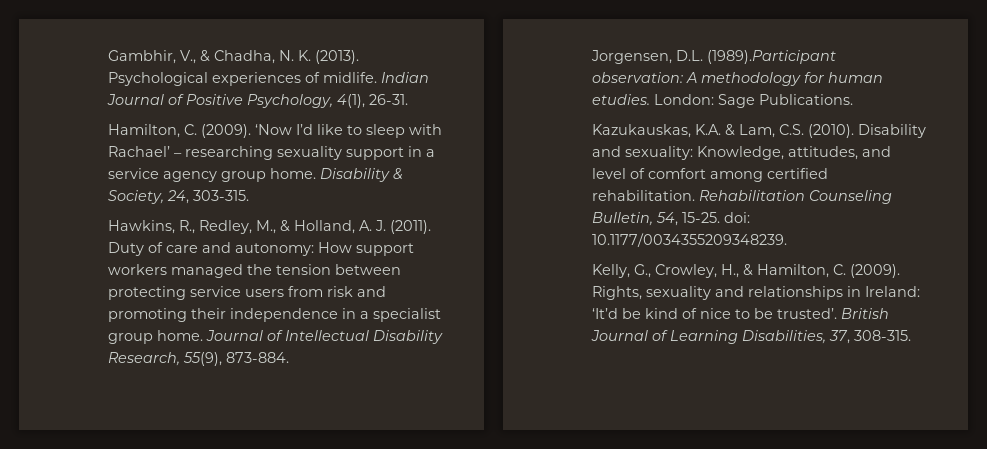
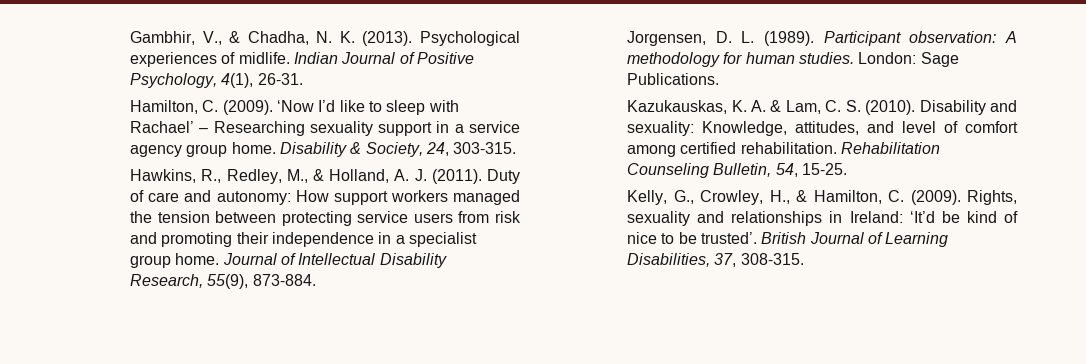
[184,146,273,160] researching -> [213,121,305,136] Researching
[675,50,836,64] D.L. (1989).Participant -> [715,31,901,46] D. L. (1989). Participant
[591,94,650,105] etudies. -> [799,52,855,64] studies.
[694,124,804,138] K.A. & Lam, C.S. -> [731,100,861,114] K. A. & Lam, C. S.
[723,212,750,223] [591,233,787,247] doi: 10.1177/0034355209348239. -> (848, 169) none

